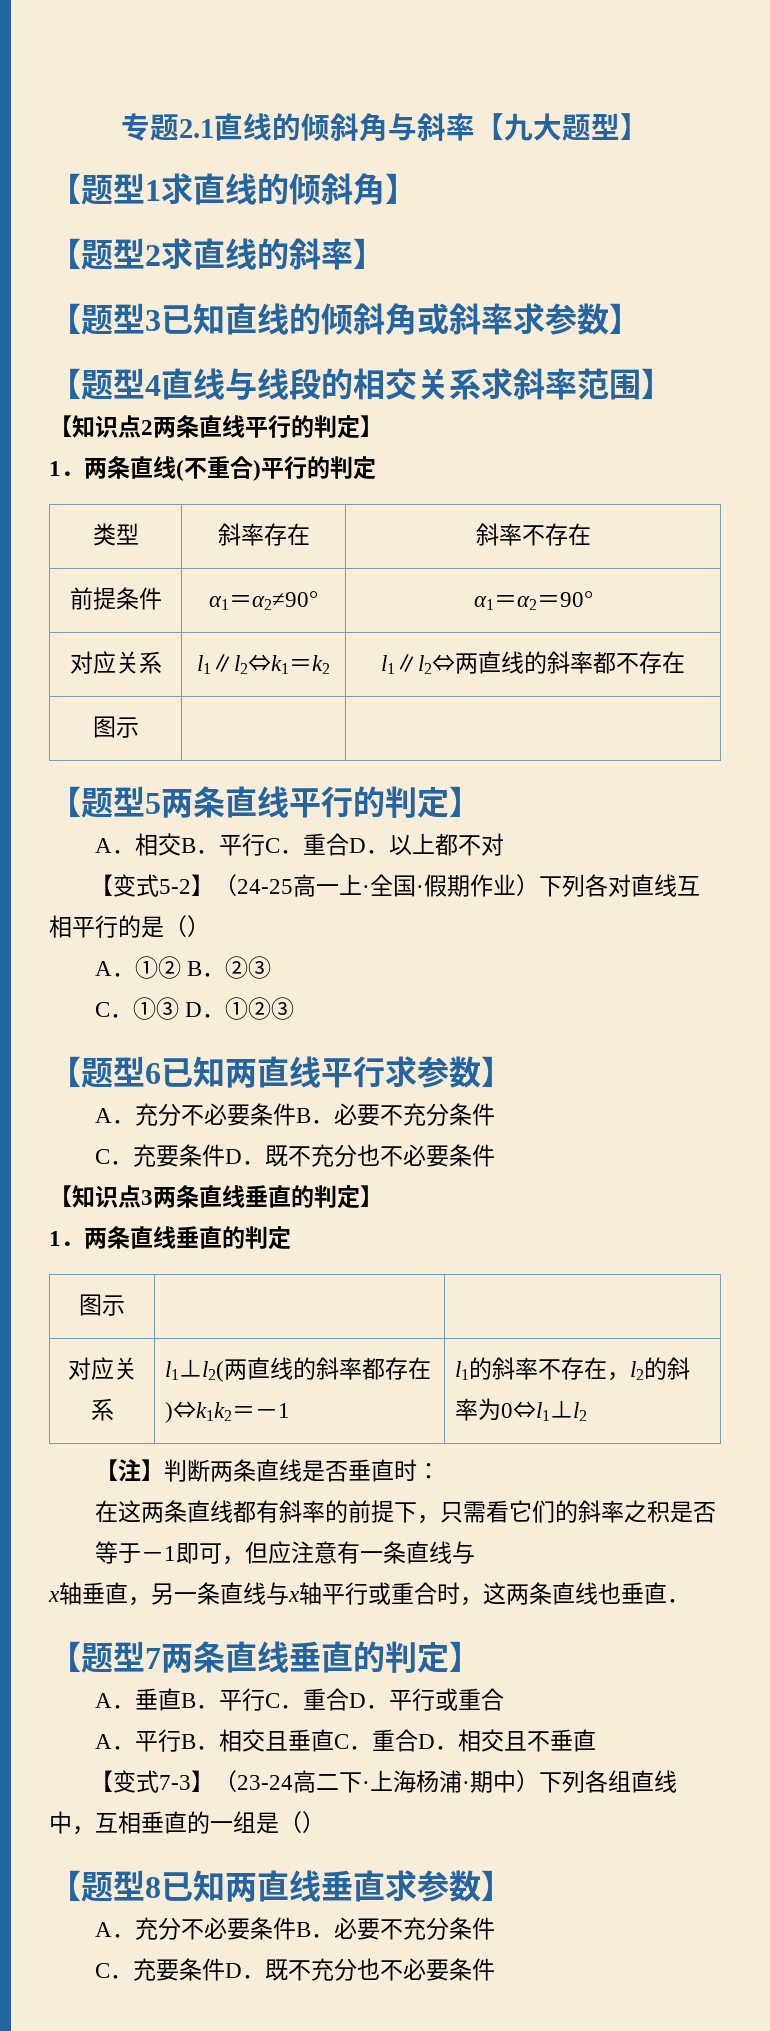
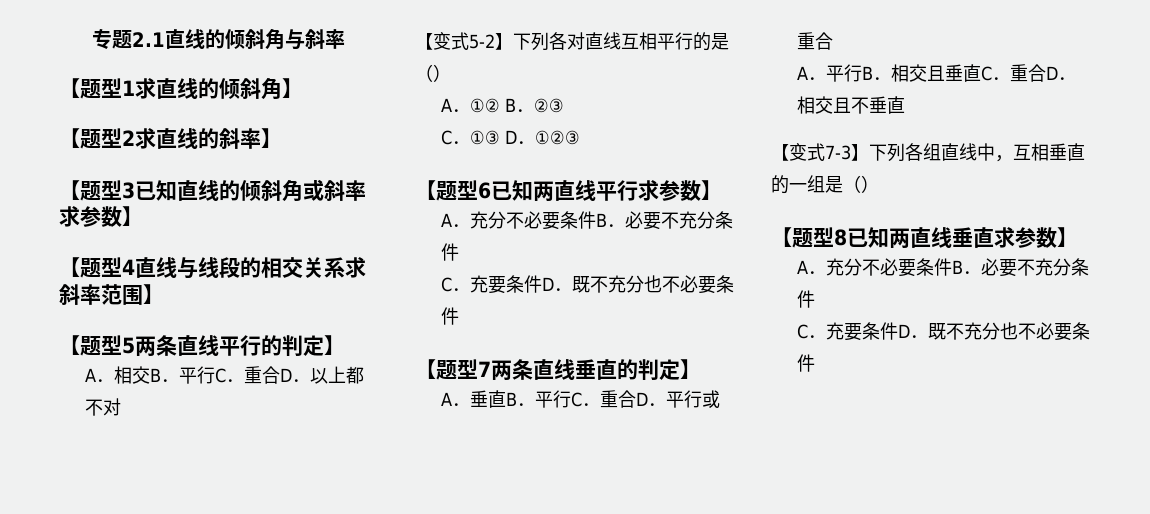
[475,113,649,141] 【九大题型】 -> (345, 39) none
[49,415,383,439] [49,456,376,481] [92,523,139,546] [217,523,310,546] [475,523,591,546] [69,587,162,610] [209,591,318,610] [473,591,593,610] [69,651,162,674] [197,654,330,674] [381,651,685,674] [92,716,139,738] // 【知识点2两条直线平行的判定】 // 1．两条直线(不重合)平行的判定 // 类型 | 斜率存在 | 斜率不存在 // 前提条件 | α1＝α2≠90° | α1＝α2＝90° // 对应关系 | l1∥l2⇔k1＝k2 | l1∥l2⇔两直线的斜率都不存在 // 图示 | | -> (164, 294) none
[213,874,539,897] （24-25高一上·全国·假期作业） -> (513, 41) none
[49,1185,383,1209] [49,1226,291,1250] [79,1294,125,1316] [67,1357,137,1380] [90,1398,114,1421] [164,1357,431,1382] [164,1401,290,1423] [454,1357,690,1381] [454,1398,587,1421] [94,1459,440,1482] [94,1500,716,1524] [94,1541,475,1565] [48,1582,690,1606] // 【知识点3两条直线垂直的判定】 // 1．两条直线垂直的判定 // 图示 | | // 对应关系 | l1⊥l2(两直线的斜率都存在)⇔k1k2＝－1 | l1的斜率不存在，l2的斜率为0⇔l1⊥l2 // 【注】判断两条直线是否垂直时： // 在这两条直线都有斜率的前提下，只需看它们的斜率之积是否等于－1即可，但应注意有一条直线与 // x轴垂直，另一条直线与x轴平行或重合时，这两条直线也垂直． -> (459, 316) none
[213,1770,539,1793] （23-24高二下·上海杨浦·期中） -> (869, 152) none

